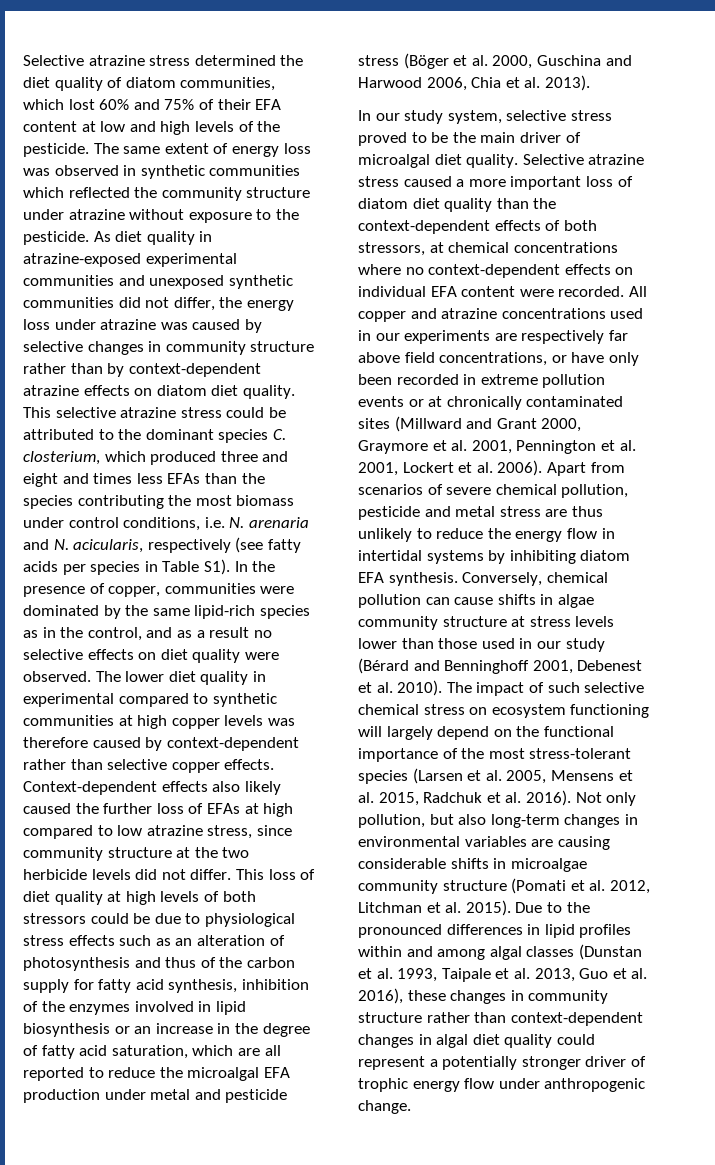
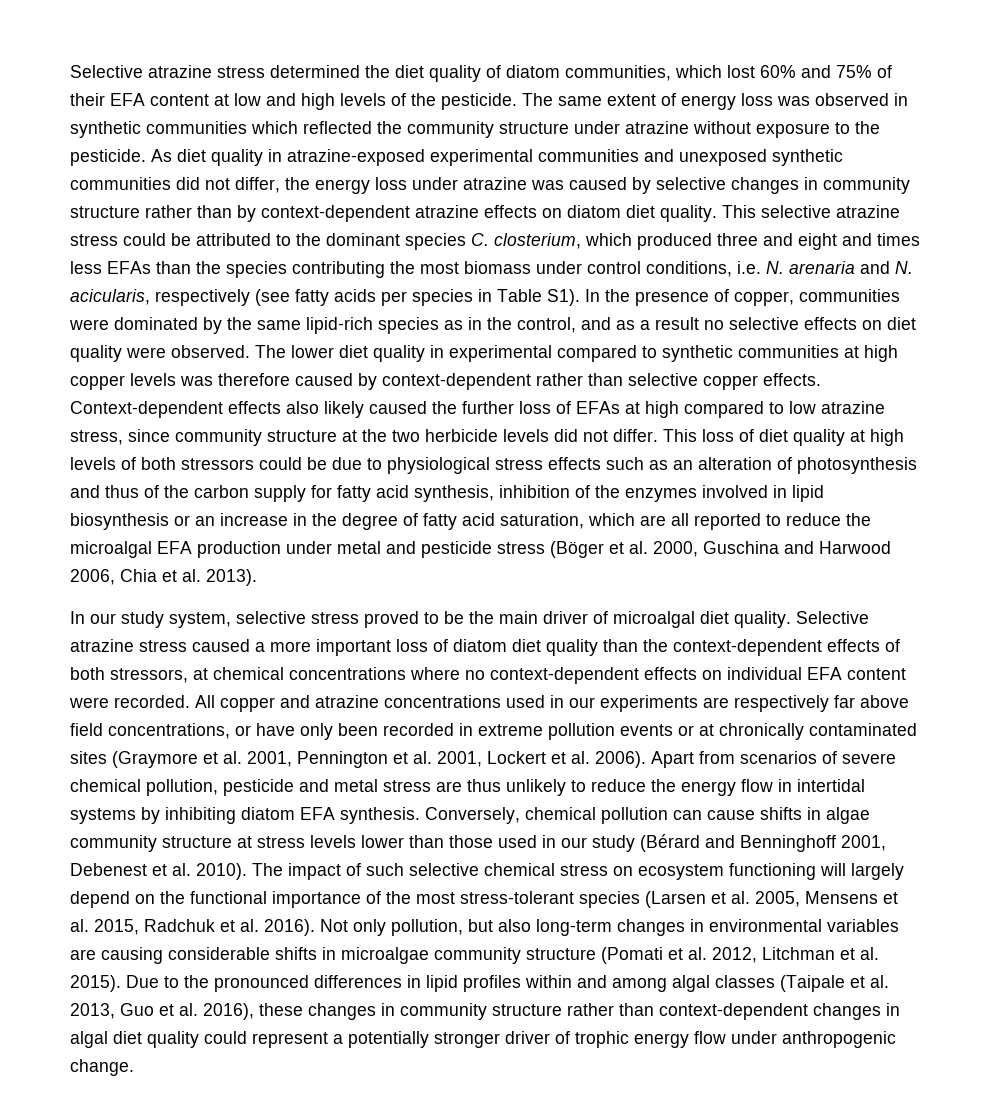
[394,416,582,432] [358,440,428,454] (Millward and Grant 2000, Graymore -> [112,751,198,768] (Graymore
[578,944,642,960] [358,968,491,982] (Dunstan et al. 1993, Taipale -> [780,975,845,992] (Taipale

